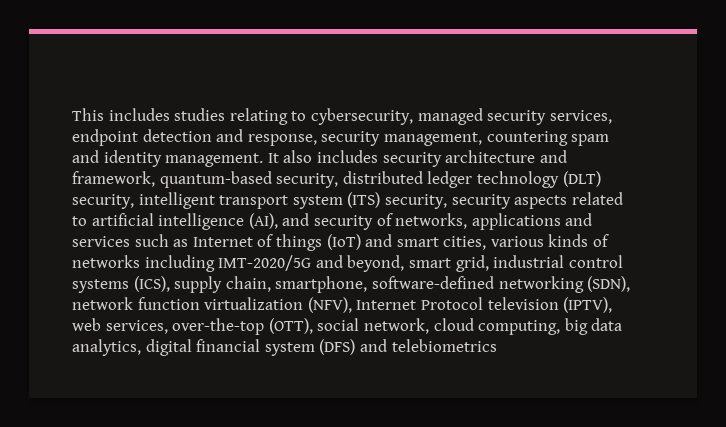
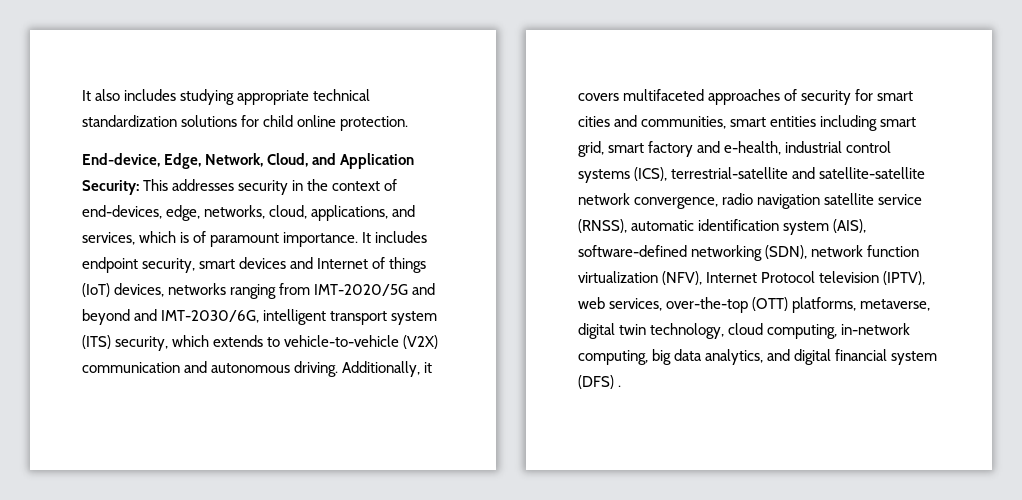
[72,108,612,125] [72,129,610,146] [72,150,567,167] [72,171,601,188] [72,194,134,209] This includes studies relating to cybersecurity, managed security services, endpoint detection and response, security management, countering spam and identity management. It also includes security architecture and framework, quantum-based security, distributed ledger technology (DLT) security, -> [82,89,371,105] [82,115,409,131] [82,153,415,169] [82,179,398,195] [82,205,416,221] [82,231,428,247] [82,257,427,273] [82,283,436,299] [82,309,260,325] It also includes studying appropriate technical standardization solutions for child online protection. // End-device, Edge, Network, Cloud, and Application Security: This addresses security in the context of end-devices, edge, networks, cloud, applications, and services, which is of paramount importance. It includes endpoint security, smart devices and Internet of things (IoT) devices, networks ranging from IMT-2020/5G and beyond and IMT-2030/6G,
[451,192,623,209] [72,213,593,230] [72,234,610,251] [72,255,623,272] [72,276,368,293] security aspects related to artificial intelligence (AI), and security of networks, applications and services such as Internet of things (IoT) and smart cities, various kinds of networks including IMT-2020/5G and beyond, smart grid, industrial control systems (ICS), supply chain, smartphone, -> [172,335,439,349] [82,361,433,377] [578,89,914,105] [578,115,917,131] [578,141,892,157] [578,167,926,183] [578,193,923,209] [578,219,867,235] which extends to vehicle-to-vehicle (V2X) communication and autonomous driving. Additionally, it covers multifaceted approaches of security for smart cities and communities, smart entities including smart grid, smart factory and e-health, industrial control systems (ICS), terrestrial-satellite and satellite-satellite network convergence, radio navigation satellite service (RNSS), automatic identification system (AIS),
[268,318,474,334] (OTT), social network, cloud -> [752,297,931,313] [578,323,911,339] (OTT) platforms, metaverse, digital twin technology, cloud computing, in-network
(141, 347) none -> [767,349,791,361] and
[359,339,497,352] and telebiometrics -> [618,385,622,387] .

